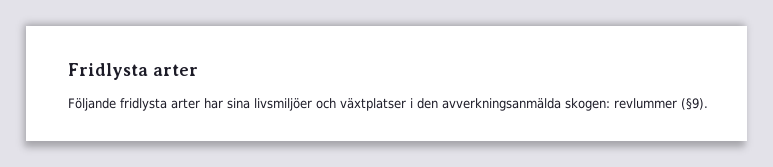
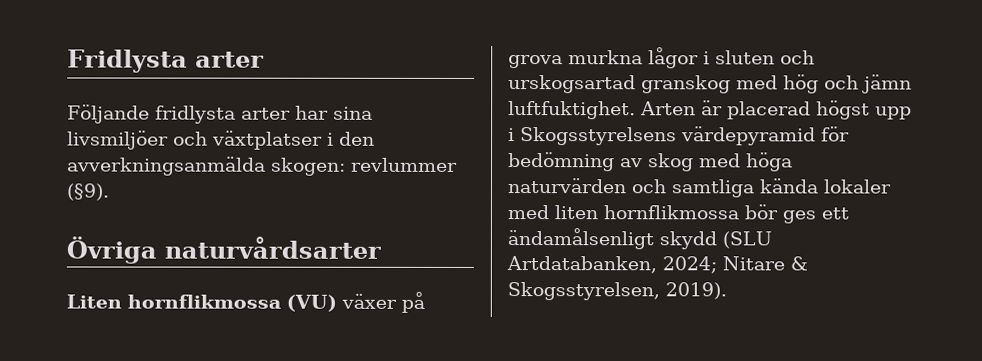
(708, 104) none -> [66,236,381,264] [66,291,425,313] [508,47,815,69] [508,74,912,94] [508,100,912,120] [508,126,850,146] [508,152,793,172] [507,178,892,198] [507,204,849,224] [507,228,772,250] [506,256,808,274] [507,282,727,301] // Övriga naturvårdsarter // Liten hornflikmossa (VU) växer på grova murkna lågor i sluten och urskogsartad granskog med hög och jämn luftfuktighet. Arten är placerad högst upp i Skogsstyrelsens värdepyramid för bedömning av skog med höga naturvärden och samtliga kända lokaler med liten hornflikmossa bör ges ett ändamålsenligt skydd (SLU Artdatabanken, 2024; Nitare & Skogsstyrelsen, 2019).

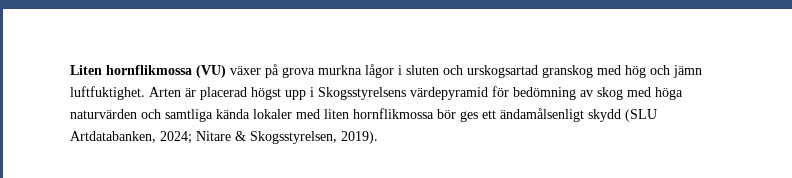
[67,49,264,73] [67,104,373,124] [67,130,375,150] [67,156,458,176] [66,183,109,201] [66,236,381,264] Fridlysta arter // Följande fridlysta arter har sina livsmiljöer och växtplatser i den avverkningsanmälda skogen: revlummer (§9). // Övriga naturvårdsarter // -> (70, 70) none

